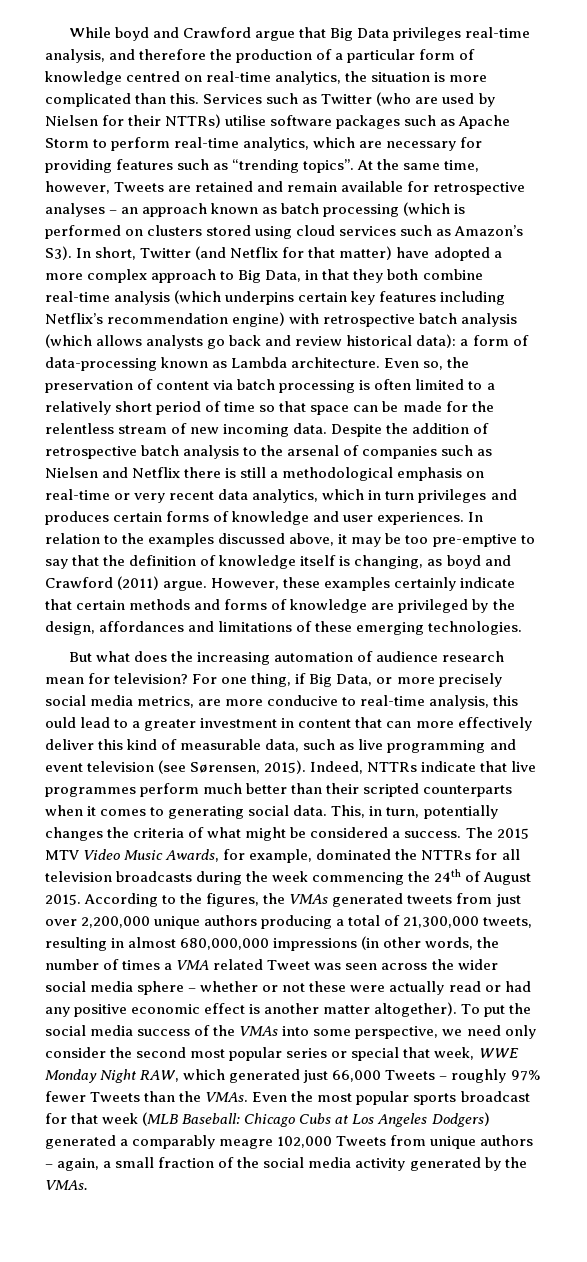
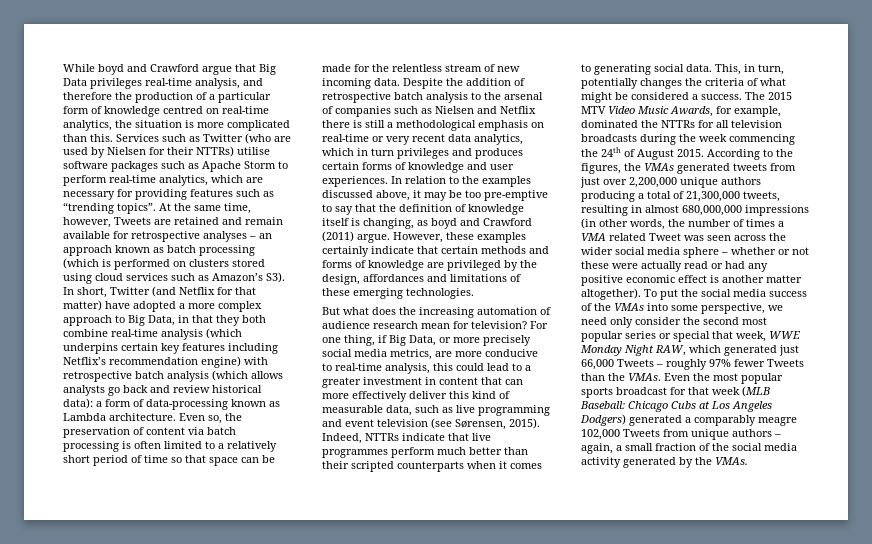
[45,717,76,728] ould -> [456,363,484,371] could

